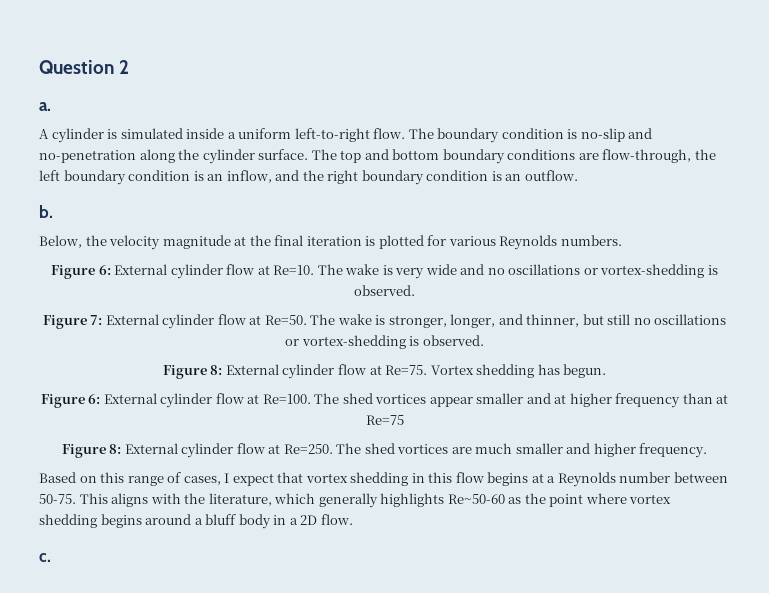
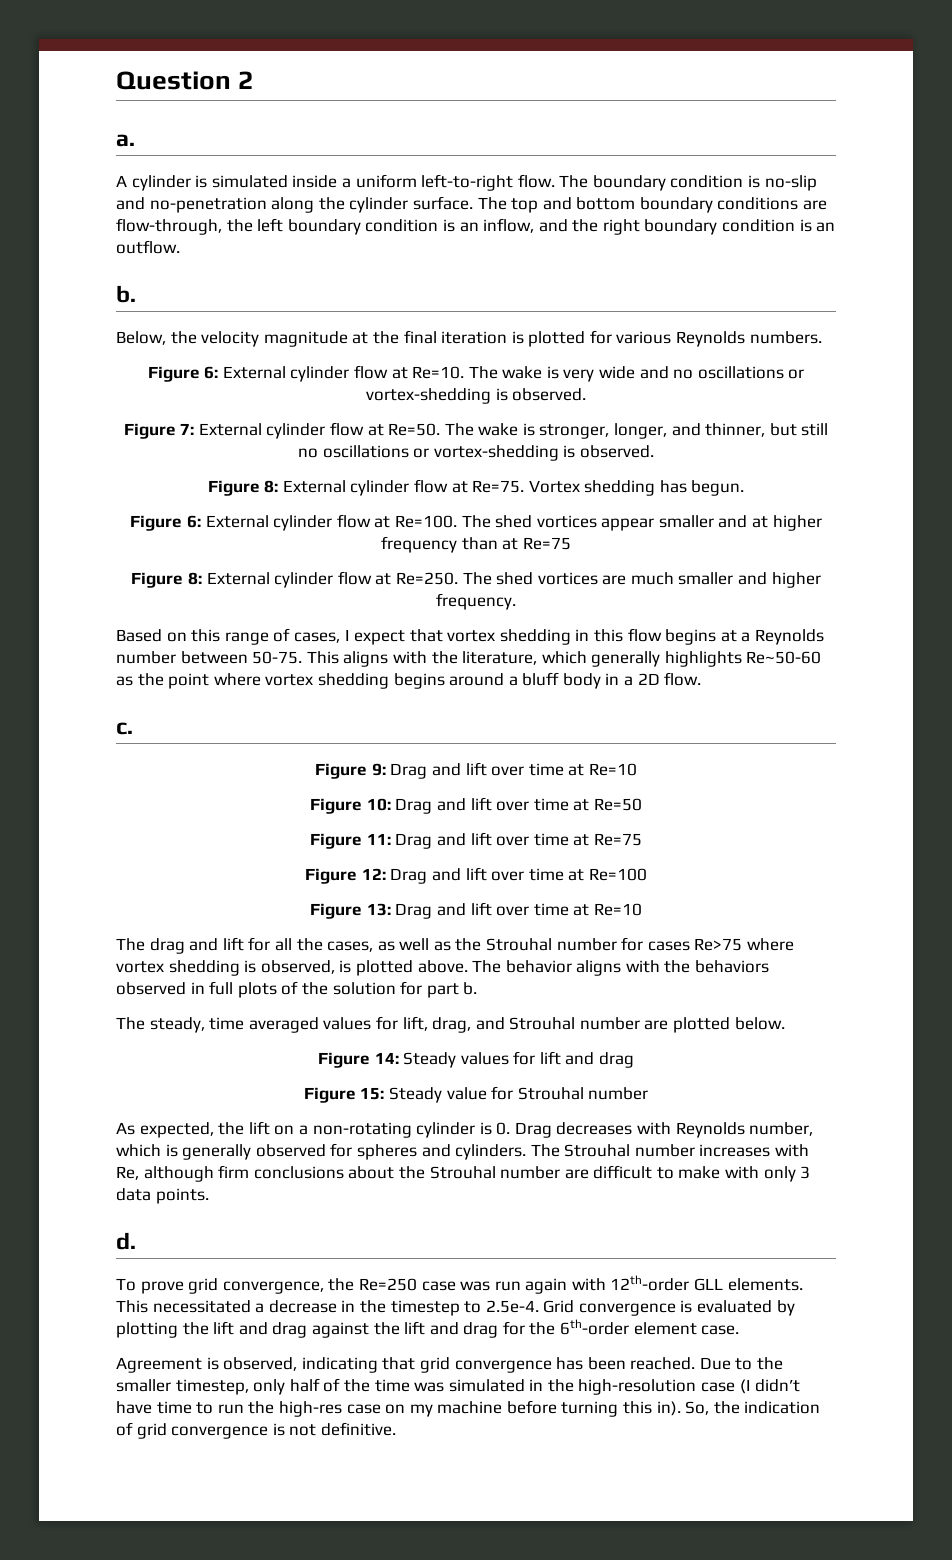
(51, 557) none -> [315,762,637,779] [310,797,642,814] [310,832,642,849] [305,867,647,884] [310,902,642,919] [116,937,795,954] [116,960,770,976] [116,981,478,998] [116,1016,785,1033] [317,1051,635,1068] [303,1086,649,1103] [116,1121,814,1138] [116,1143,810,1160] [116,1165,811,1182] [116,1188,209,1204] [116,1232,136,1250] [116,1275,803,1294] [116,1300,795,1316] [116,1319,740,1338] [116,1357,784,1373] [116,1378,801,1395] [116,1400,821,1417] [116,1422,396,1439] // Figure 9: Drag and lift over time at Re=10 // Figure 10: Drag and lift over time at Re=50 // Figure 11: Drag and lift over time at Re=75 // Figure 12: Drag and lift over time at Re=100 // Figure 13: Drag and lift over time at Re=10 // The drag and lift for all the cases, as well as the Strouhal number for cases Re>75 where vortex shedding is observed, is plotted above. The behavior aligns with the behaviors observed in full plots of the solution for part b. // The steady, time averaged values for lift, drag, and Strouhal number are plotted below. // Figure 14: Steady values for lift and drag // Figure 15: Steady value for Strouhal number // As expected, the lift on a non-rotating cylinder is 0. Drag decreases with Reynolds number, which is generally observed for spheres and cylinders. The Strouhal number increases with Re, although firm conclusions about the Strouhal number are difficult to make with only 3 data points. // d. // To prove grid convergence, the Re=250 case was run again with 12th-order GLL elements. This necessitated a decrease in the timestep to 2.5e-4. Grid convergence is evaluated by plotting the lift and drag against the lift and drag for the 6th-order element case. // Agreement is observed, indicating that grid convergence has been reached. Due to the smaller timestep, only half of the time was simulated in the high-resolution case (I didn’t have time to run the high-res case on my machine before turning this in). So, the indication of grid convergence is not definitive.

